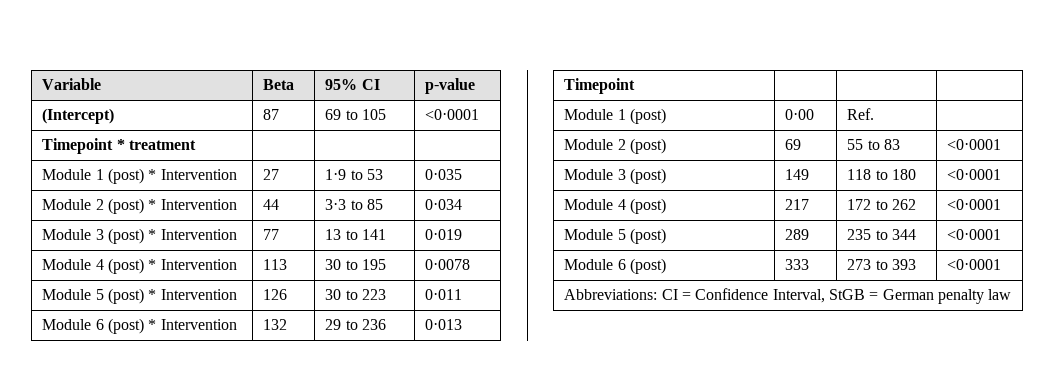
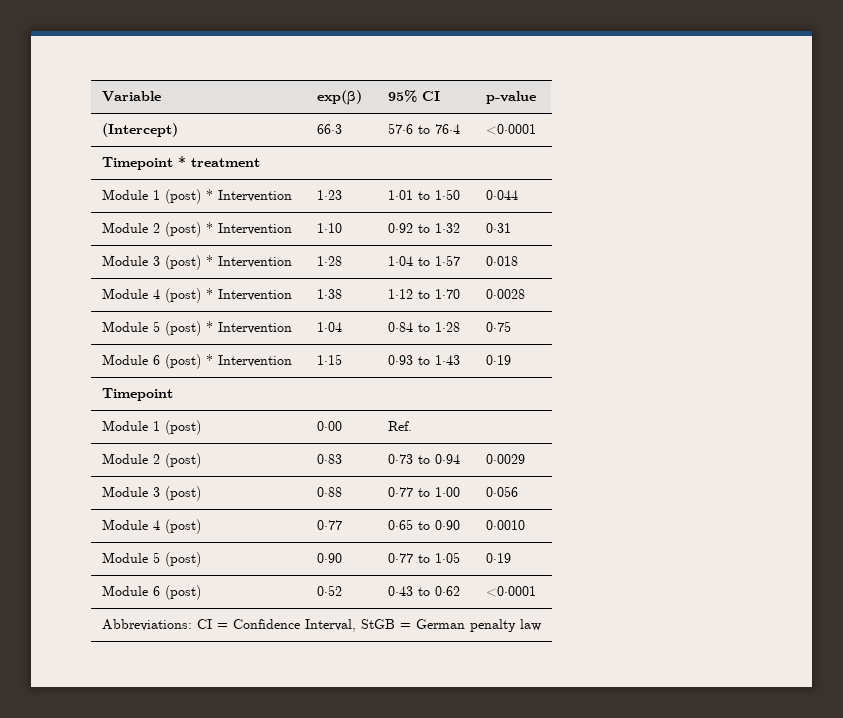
[263,79,295,90] Beta -> [316,90,362,105] exp(β)
[263,109,280,120] [325,109,387,120] 87 | 69 to 105 -> [316,124,342,134] [387,123,460,134] 66·3 | 57·6 to 76·4
[263,169,280,180] [325,169,384,180] [425,169,463,180] 27 | 1·9 to 53 | 0·035 -> [316,190,342,200] [387,189,460,200] [485,190,518,200] 1·23 | 1·01 to 1·50 | 0·044
[263,199,280,210] [325,199,384,210] [425,199,463,210] 44 | 3·3 to 85 | 0·034 -> [316,223,342,233] [387,223,460,233] [485,223,511,233] 1·10 | 0·92 to 1·32 | 0·31
[263,229,280,240] [325,229,387,240] [425,229,463,240] 77 | 13 to 141 | 0·019 -> [316,256,342,266] [387,255,460,266] [485,256,518,266] 1·28 | 1·04 to 1·57 | 0·018
[263,259,288,270] [325,259,387,270] [425,259,471,270] 113 | 30 to 195 | 0·0078 -> [316,289,342,299] [387,289,460,299] [485,289,525,299] 1·38 | 1·12 to 1·70 | 0·0028
[263,289,288,300] [325,289,387,300] [425,289,463,300] 126 | 30 to 223 | 0·011 -> [316,322,342,332] [387,322,460,332] [485,321,511,332] 1·04 | 0·84 to 1·28 | 0·75
[263,319,288,330] [325,319,387,330] [425,319,463,330] 132 | 29 to 236 | 0·013 -> [316,354,342,365] [387,355,460,365] [485,355,511,365] 1·15 | 0·93 to 1·43 | 0·19
[785,139,802,150] [847,139,901,150] [947,139,1002,150] [564,168,667,184] [785,169,810,180] [847,169,917,180] [947,169,1002,180] [564,198,667,214] [785,199,810,210] [847,199,917,210] [947,199,1002,210] [564,228,667,244] [785,229,810,240] [847,229,917,240] [947,229,1002,240] 69 | 55 to 83 | <0·0001 // Module 3 (post) | 149 | 118 to 180 | <0·0001 // Module 4 (post) | 217 | 172 to 262 | <0·0001 // Module 5 (post) | 289 | 235 to 344 | <0·0001 -> [316,454,342,464] [387,454,460,464] [485,454,525,464] [101,486,201,501] [316,487,342,497] [387,487,460,497] [485,486,518,497] [101,519,201,534] [316,520,342,530] [387,519,460,530] [485,520,525,530] [101,552,201,567] [316,553,342,563] [387,552,460,563] [485,553,511,563] 0·83 | 0·73 to 0·94 | 0·0029 // Module 3 (post) | 0·88 | 0·77 to 1·00 | 0·056 // Module 4 (post) | 0·77 | 0·65 to 0·90 | 0·0010 // Module 5 (post) | 0·90 | 0·77 to 1·05 | 0·19
[785,259,810,270] [847,259,917,270] 333 | 273 to 393 -> [316,585,342,596] [387,586,460,596] 0·52 | 0·43 to 0·62

